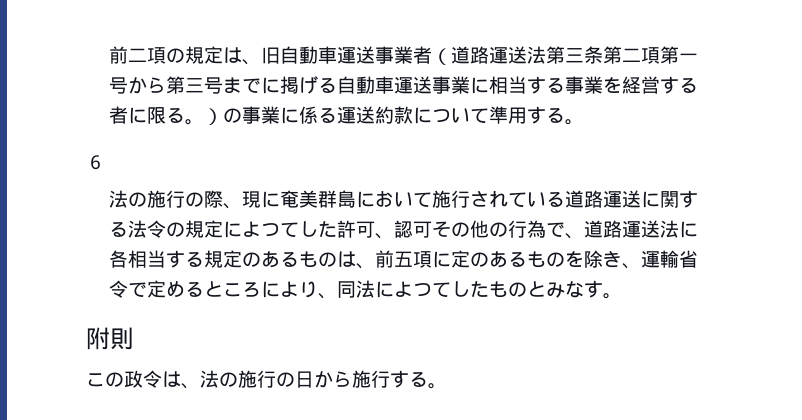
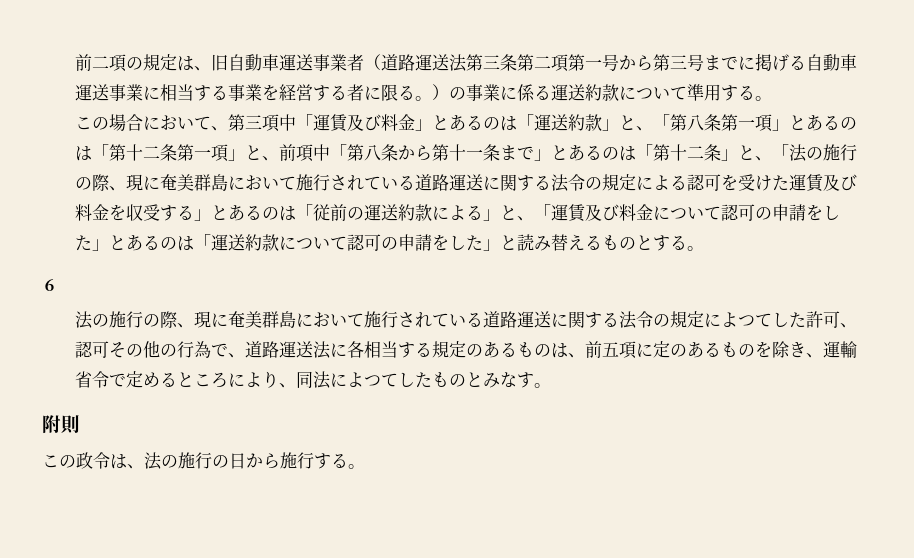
(584, 122) none -> [75,114,858,132] [75,144,858,162] [75,174,858,192] [75,204,841,222] [75,234,705,251] // この場合において、第三項中「運賃及び料金」とあるのは「運送約款」と、「第八条第一項」とあるのは「第十二条第一項」と、前項中「第八条から第十一条まで」とあるのは「第十二条」と、「法の施行の際、現に奄美群島において施行されている道路運送に関する法令の規定による認可を受けた運賃及び料金を収受する」とあるのは「従前の運送約款による」と、「運賃及び料金について認可の申請をした」とあるのは「運送約款について認可の申請をした」と読み替えるものとする。

